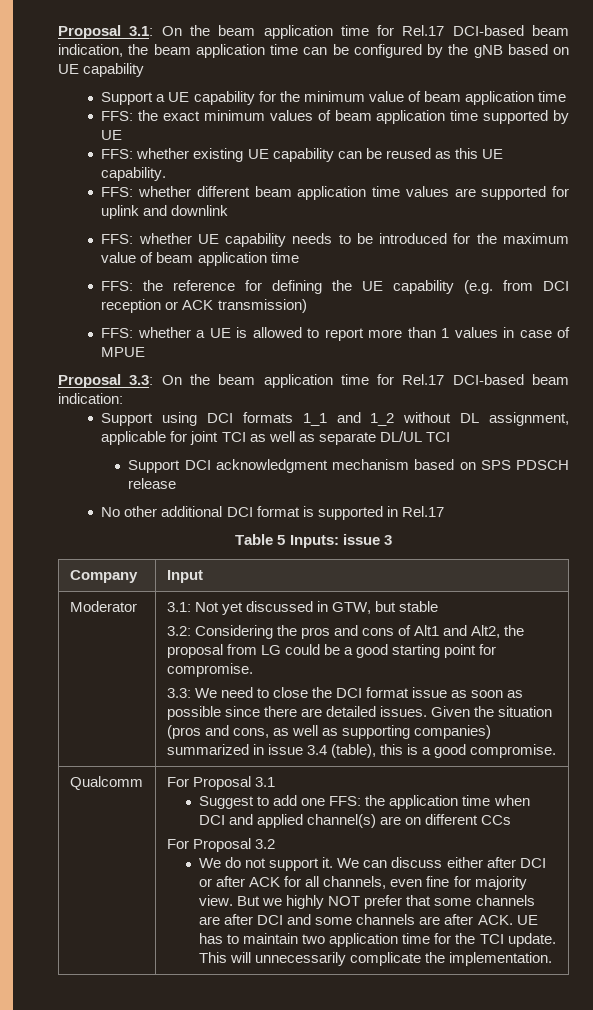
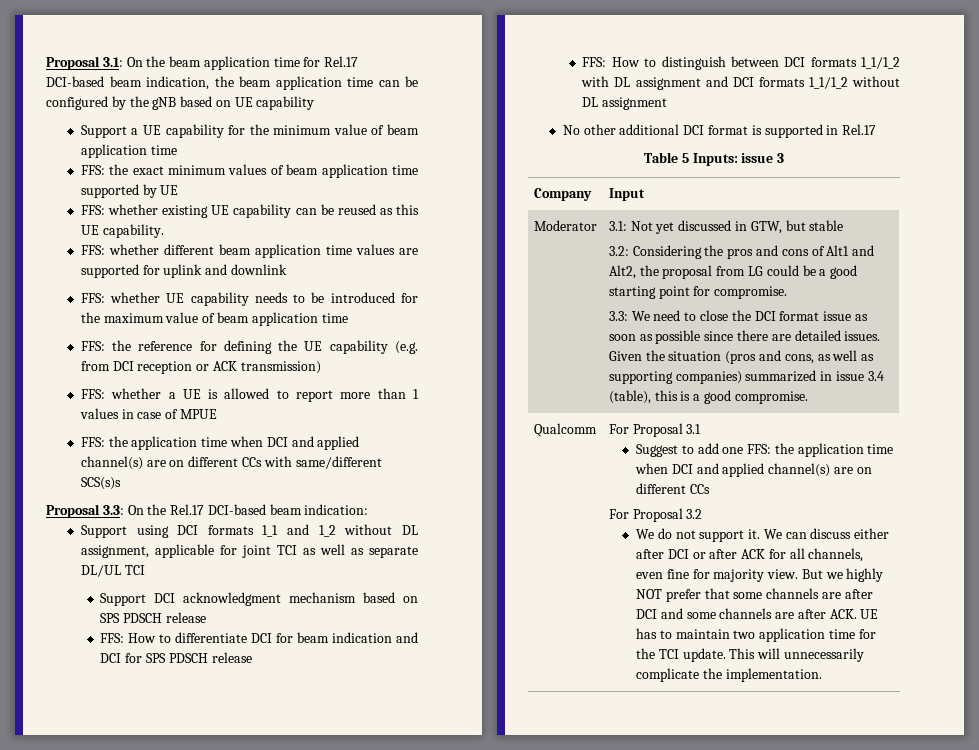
(146, 352) none -> [80,436,360,450] [80,456,382,470] [80,477,121,490] // FFS: the application time when DCI and applied channel(s) are on different CCs with same/different SCS(s)s
[218,374,395,388] beam application time for -> (167, 509) none
(177, 483) none -> [100,632,418,643] [100,652,252,663] [582,56,900,70] [581,76,900,90] [582,97,668,110] // FFS: How to differentiate DCI for beam indication and DCI for SPS PDSCH release // FFS: How to distinguish between DCI formats 1_1/1_2 with DL assignment and DCI formats 1_1/1_2 without DL assignment

